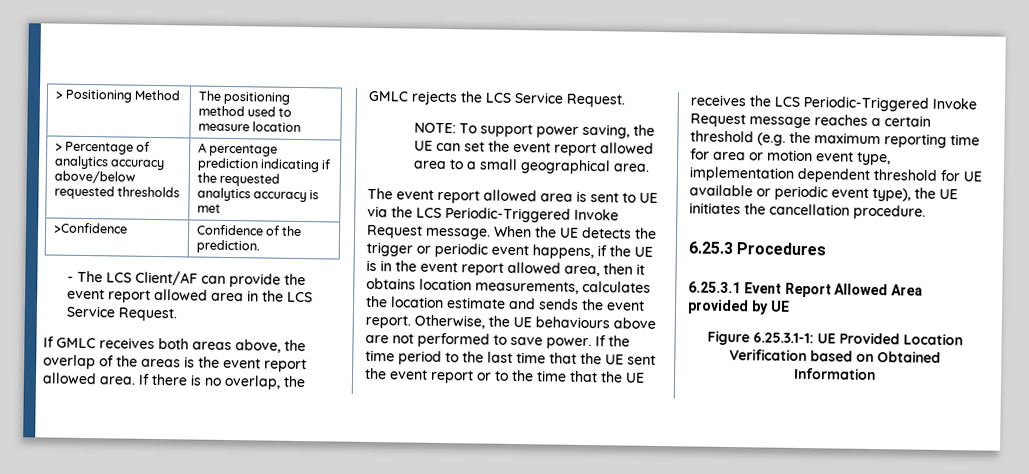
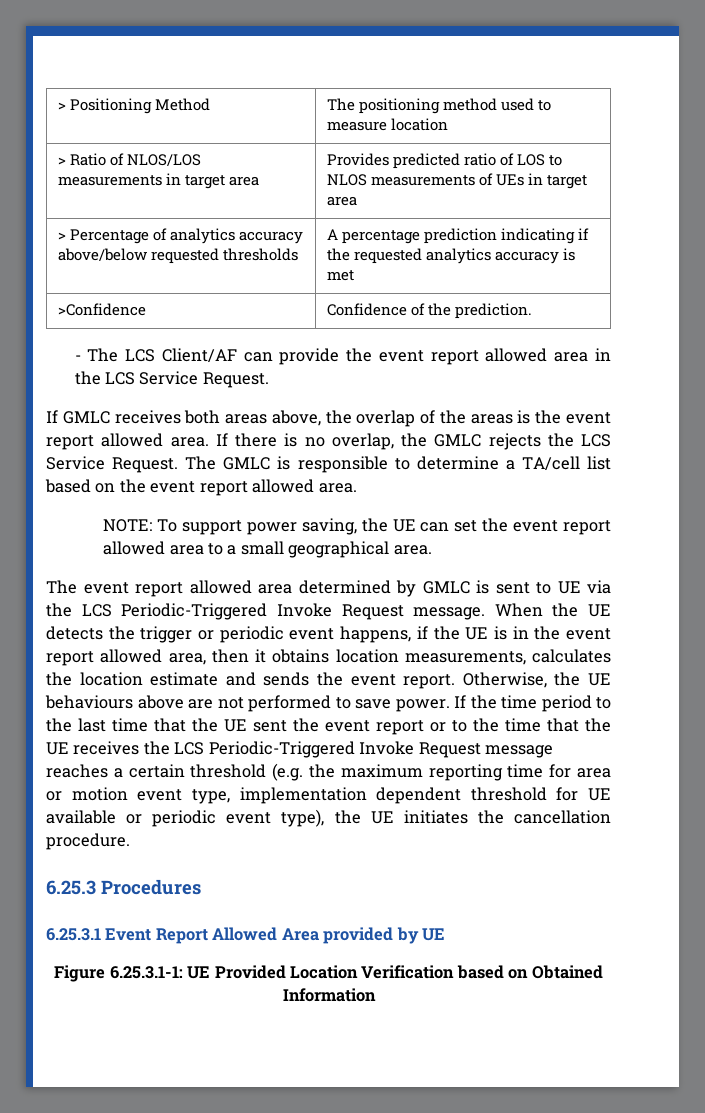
(302, 127) none -> [58,153,202,166] [58,173,260,189] [327,153,563,169] [327,173,588,189] [327,196,358,206] // > Ratio of NLOS/LOS measurements in target area | Provides predicted ratio of LOS to NLOS measurements of UEs in target area
(625, 100) none -> [185,456,612,473] [45,479,357,496] The GMLC is responsible to determine a TA/cell list based on the event report allowed area.
(573, 197) none -> [298,580,470,597] determined by GMLC

